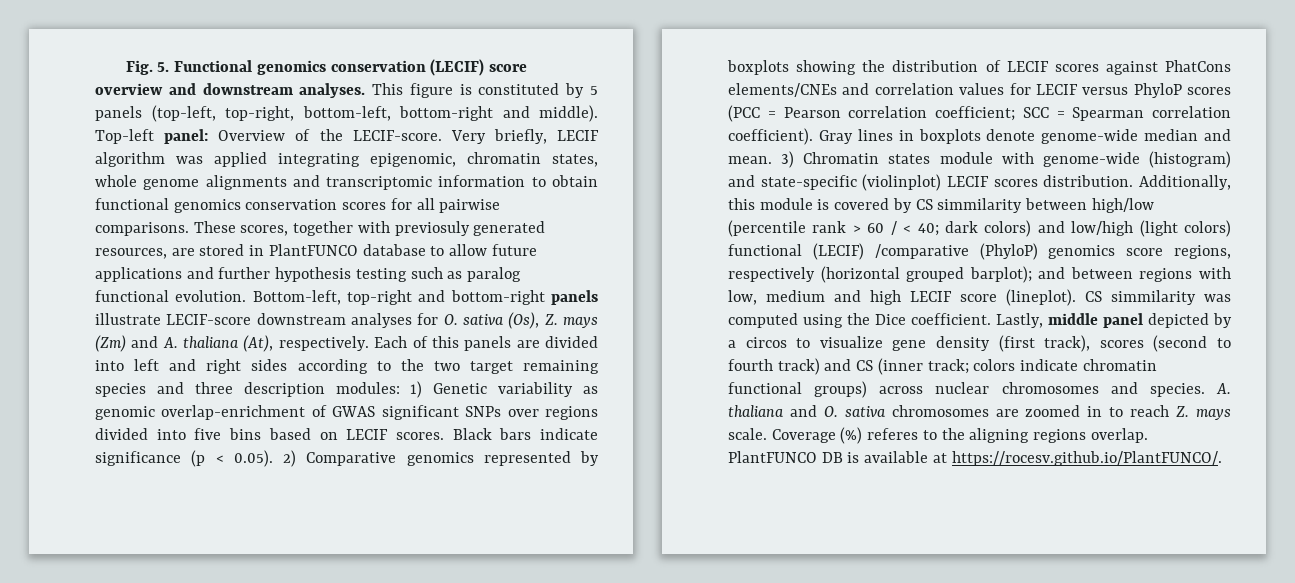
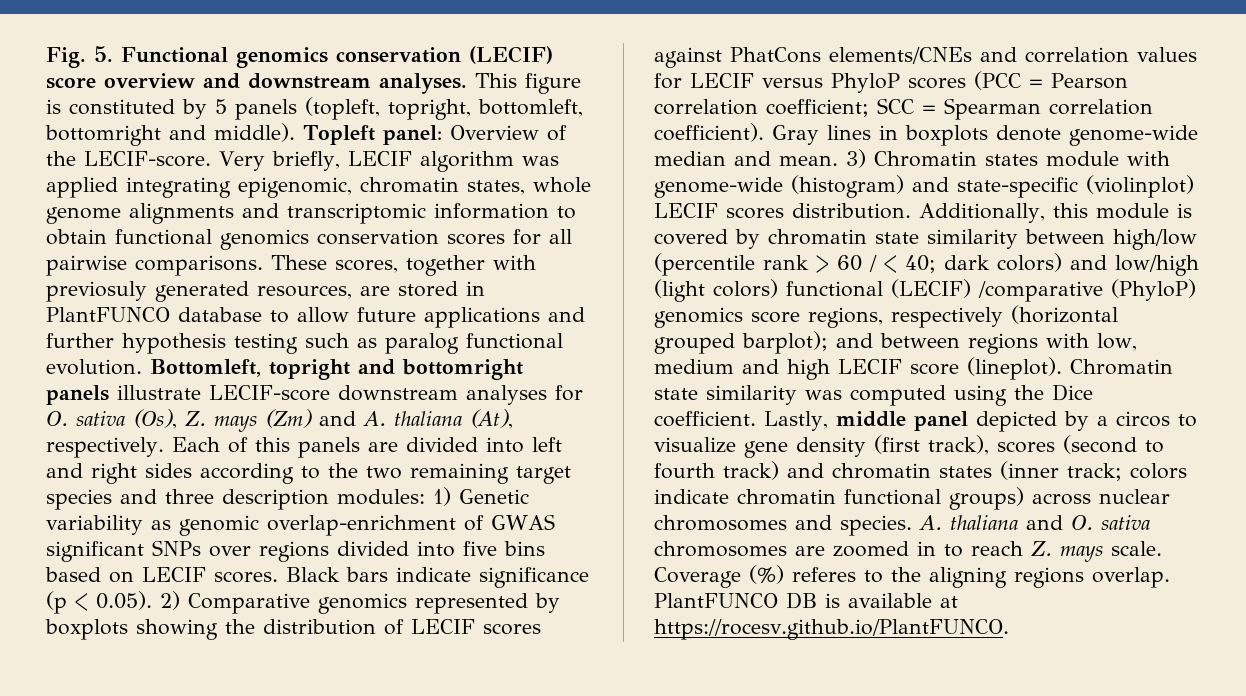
[151,105,493,122] (top-left, top-right, bottom-left, bottom-right -> [305,97,583,120] [45,125,161,146] (topleft, topright, bottomleft, bottomright
[95,129,154,144] Top-left -> [303,125,375,145] Topleft
[252,290,545,305] Bottom-left, top-right and bottom-right -> [150,359,523,380] Bottomleft, topright and bottomright
[469,360,600,374] target remaining -> [410,463,571,484] remaining target
[915,198,1023,213] CS simmilarity -> [768,229,1018,249] chromatin state similarity
[1085,290,1196,305] CS simmilarity -> [1070,359,1173,375] [654,385,797,405] Chromatin state similarity
[856,360,874,371] CS -> [832,463,992,479] chromatin states
[951,451,1222,466] https://rocesv.github.io/PlantFUNCO/. -> [654,619,1009,640] https://rocesv.github.io/PlantFUNCO.

